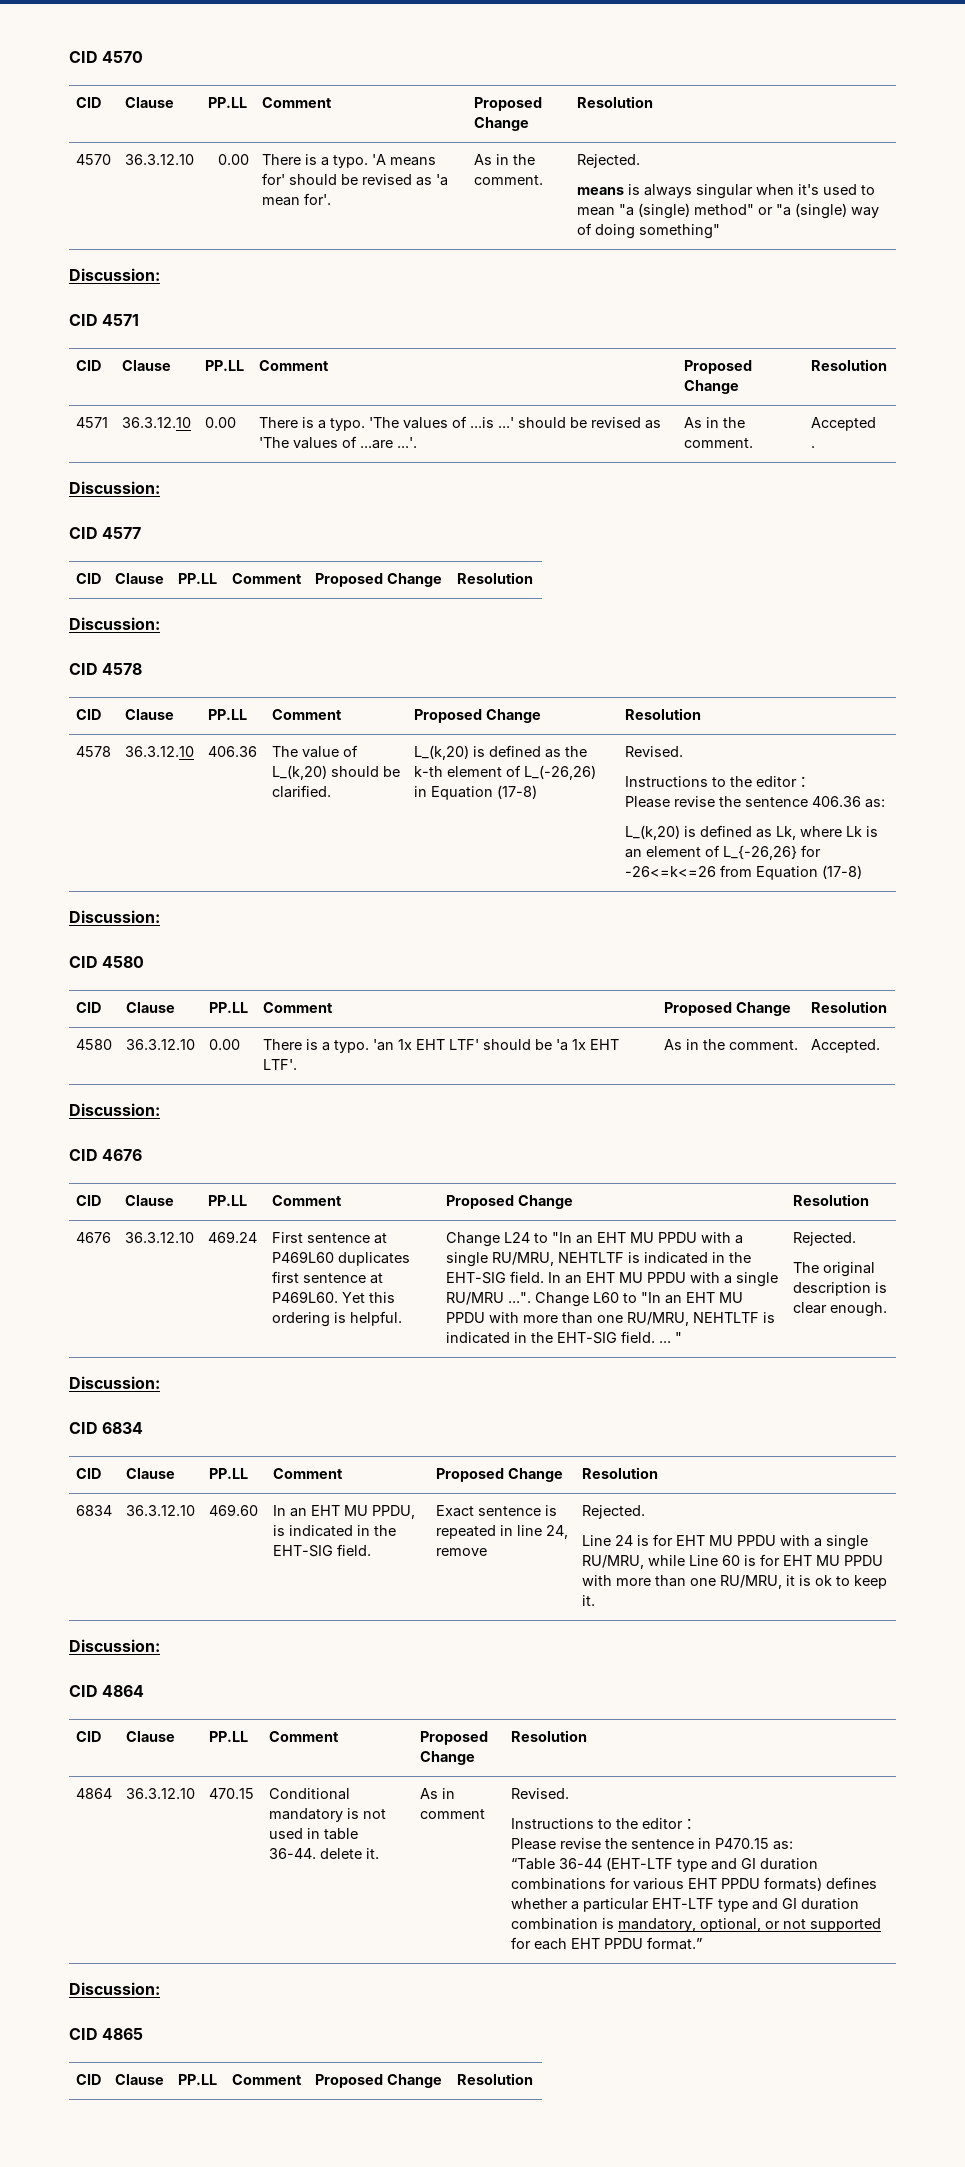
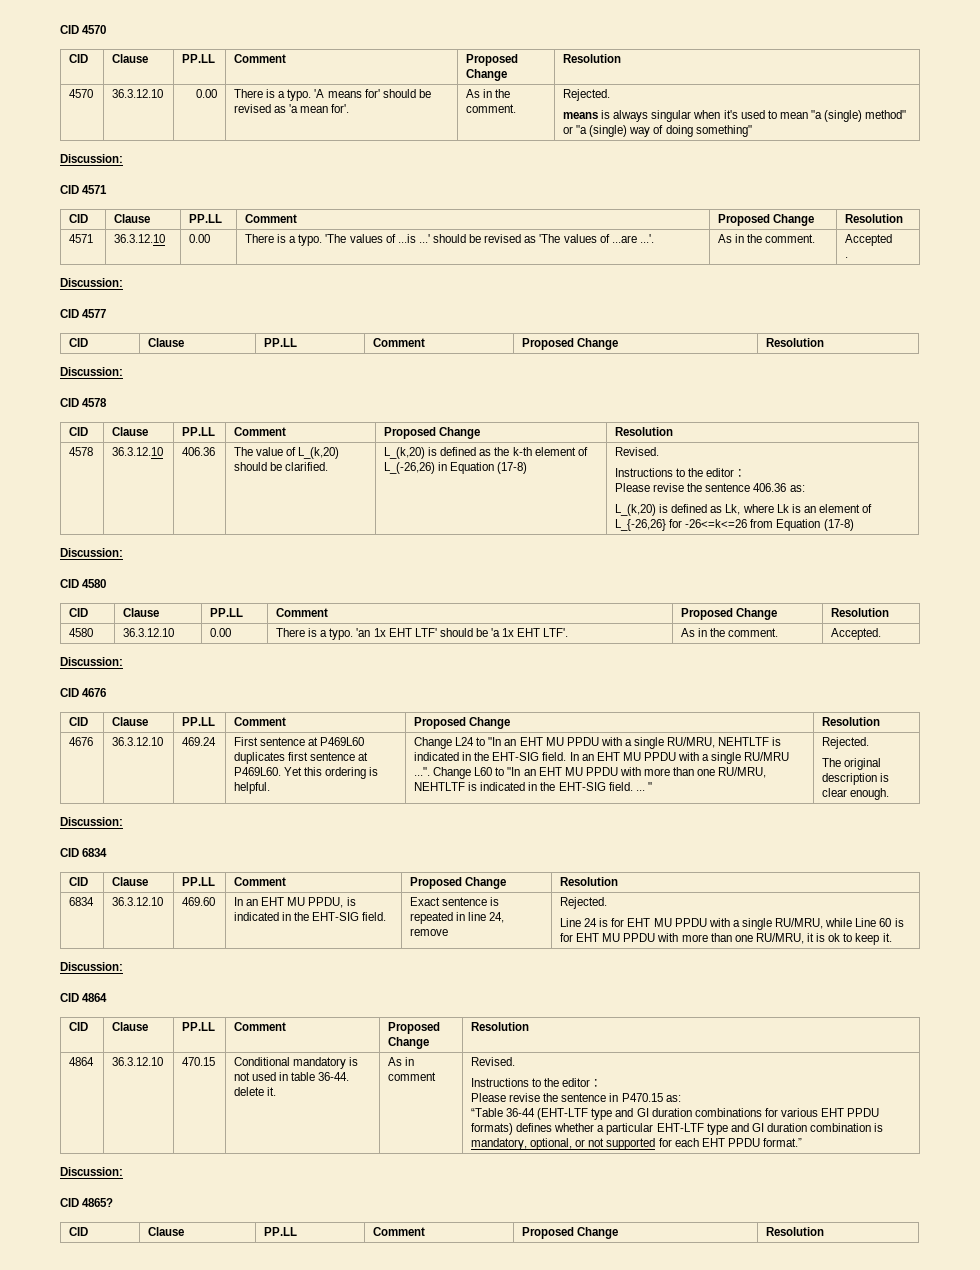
[102,2028,144,2040] 4865 -> [82,1198,114,1207] 4865?

